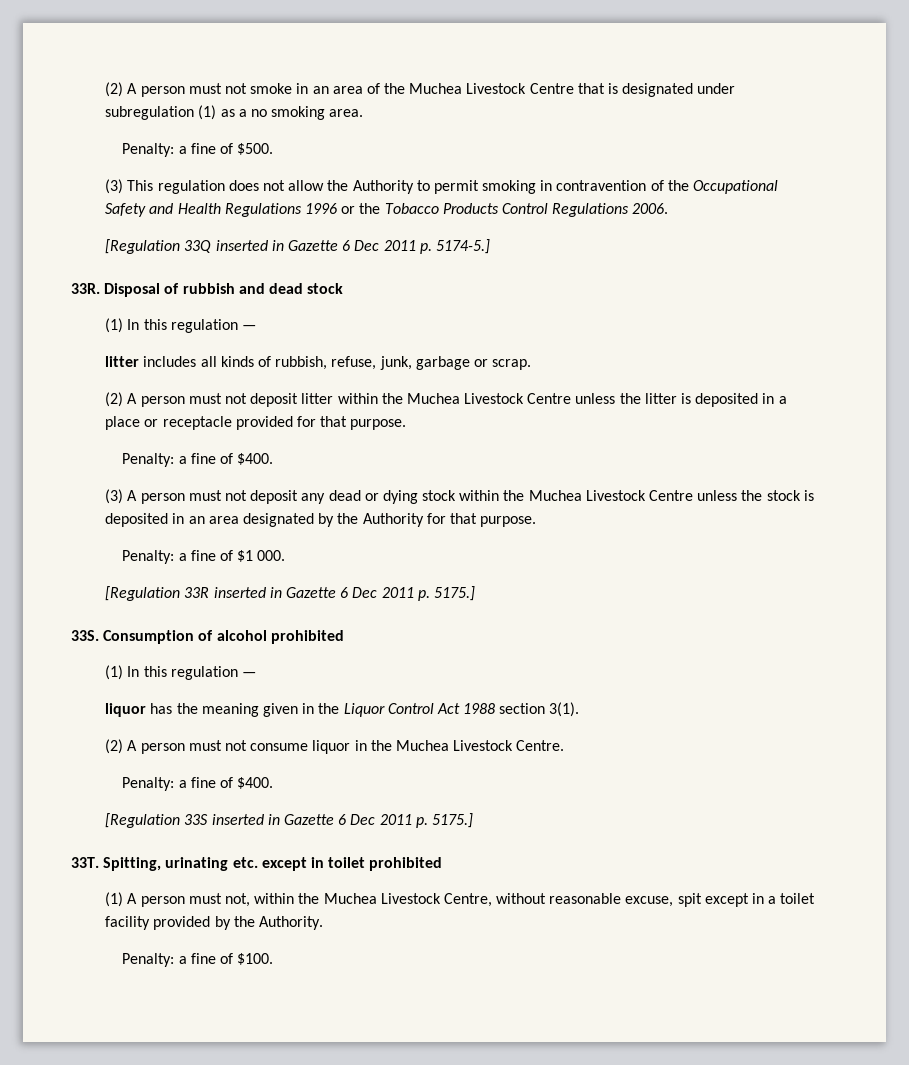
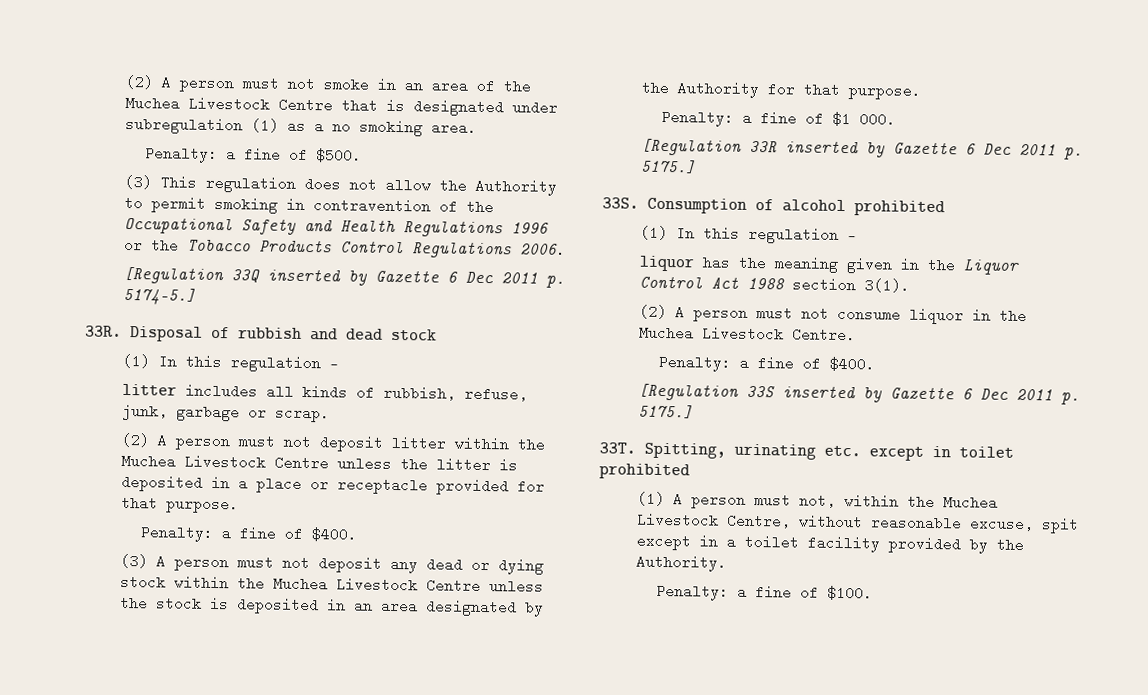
[271,240,284,251] in -> [348,269,369,286] by
[269,587,282,598] in -> [866,141,887,158] by
[267,814,280,825] in -> [863,386,884,403] by

